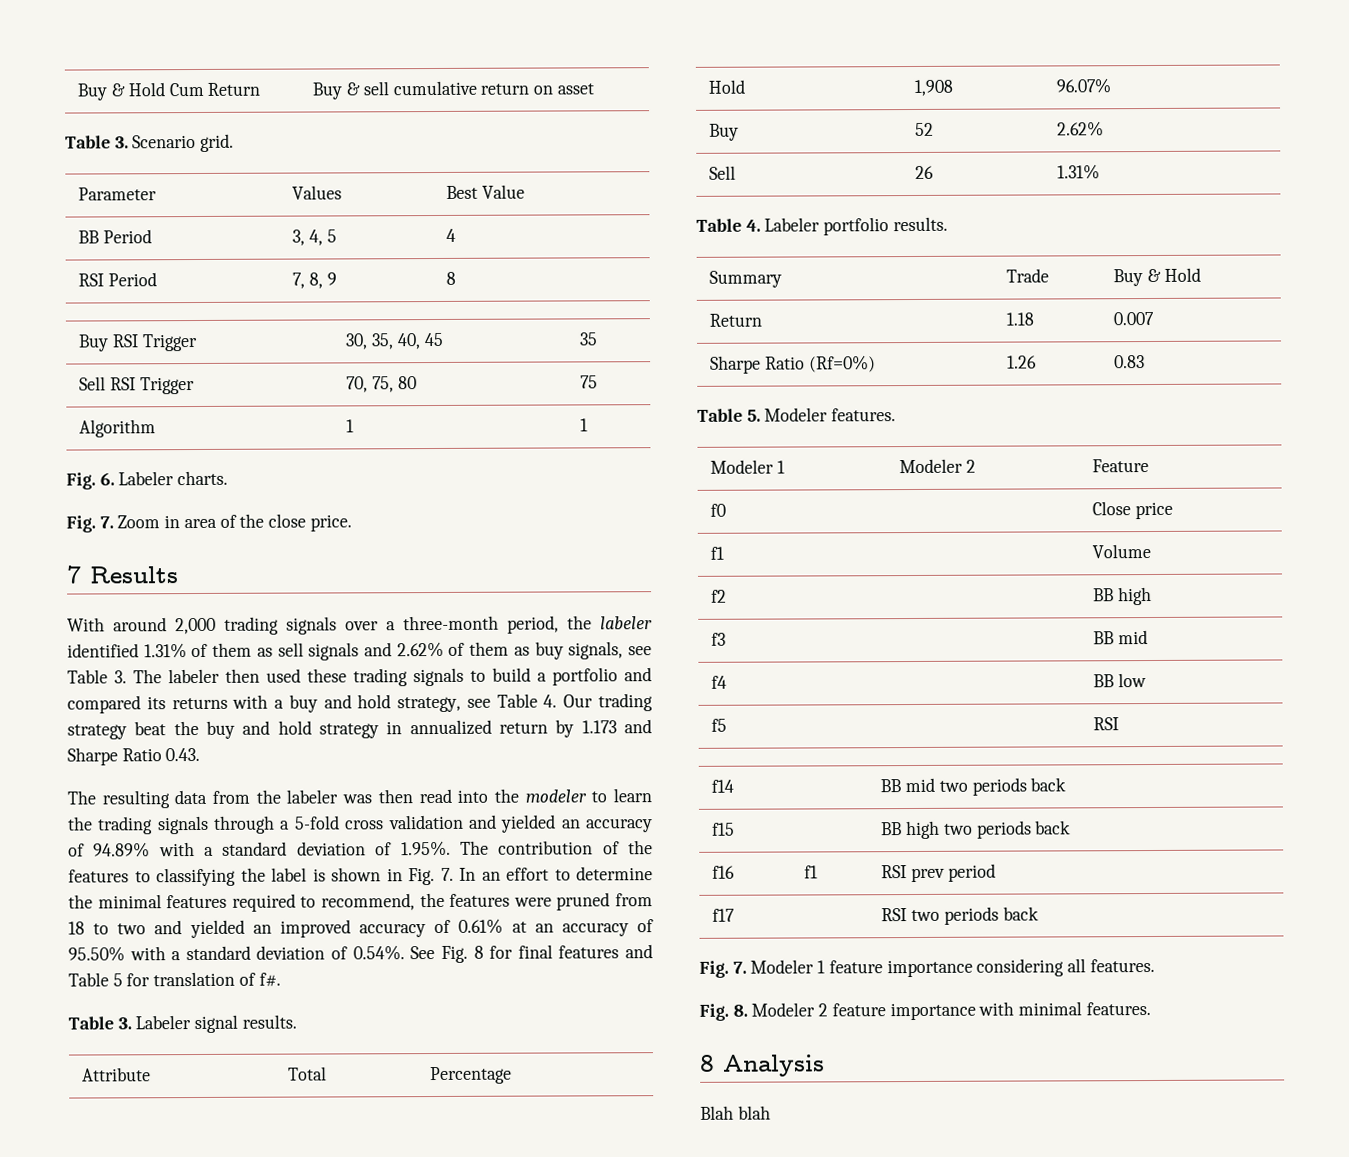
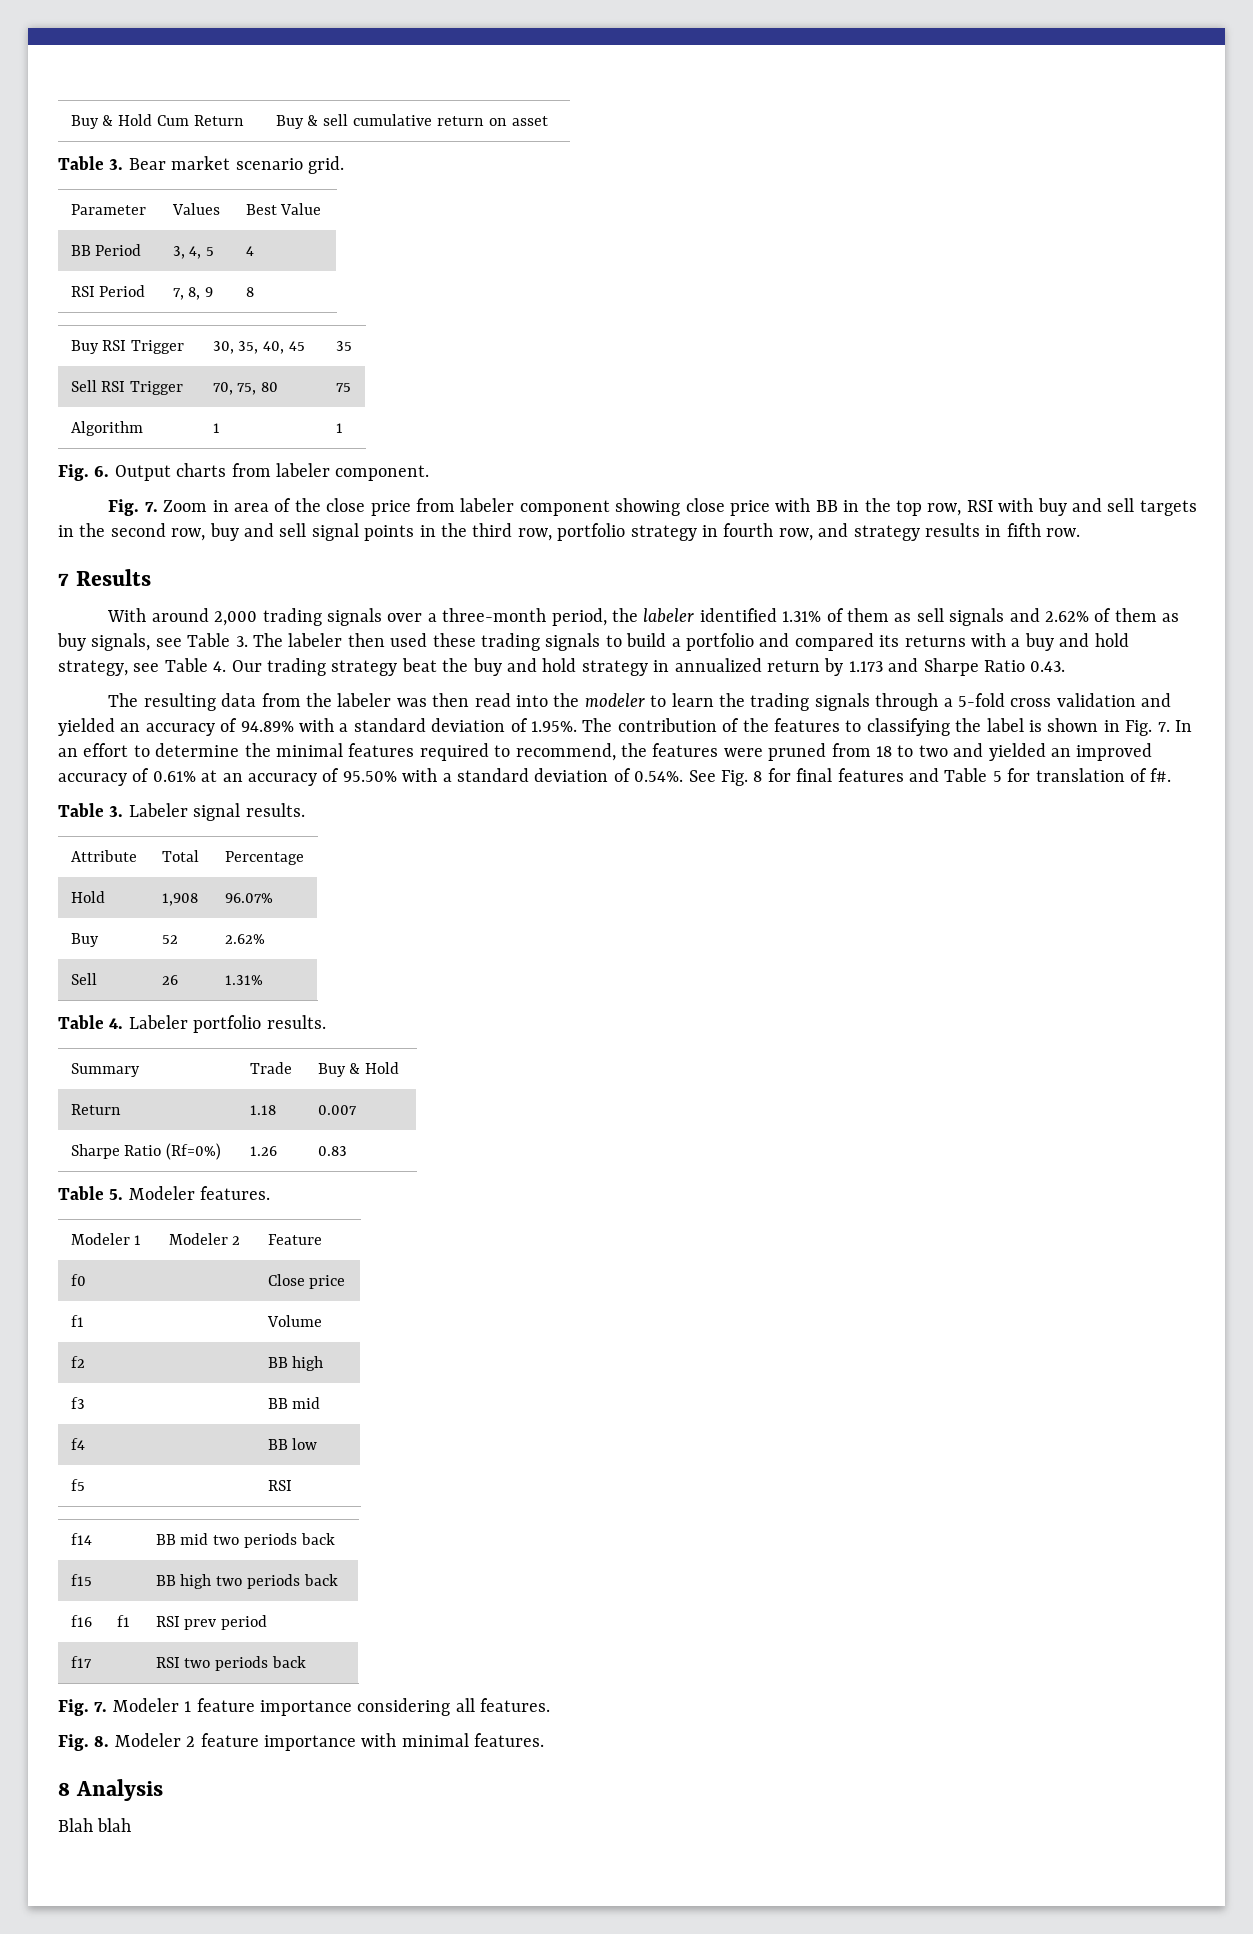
[132,134,197,149] Scenario -> [128,156,303,170] Bear market scenario
[118,470,229,486] Labeler charts. -> [114,463,430,481] Output charts from labeler component.
[309,514,352,532] price. -> [370,498,1197,516] [58,523,1081,541] price from labeler component showing close price with BB in the top row, RSI with buy and sell targets in the second row, buy and sell signal points in the third row, portfolio strategy in fourth row, and strategy results in fifth row.

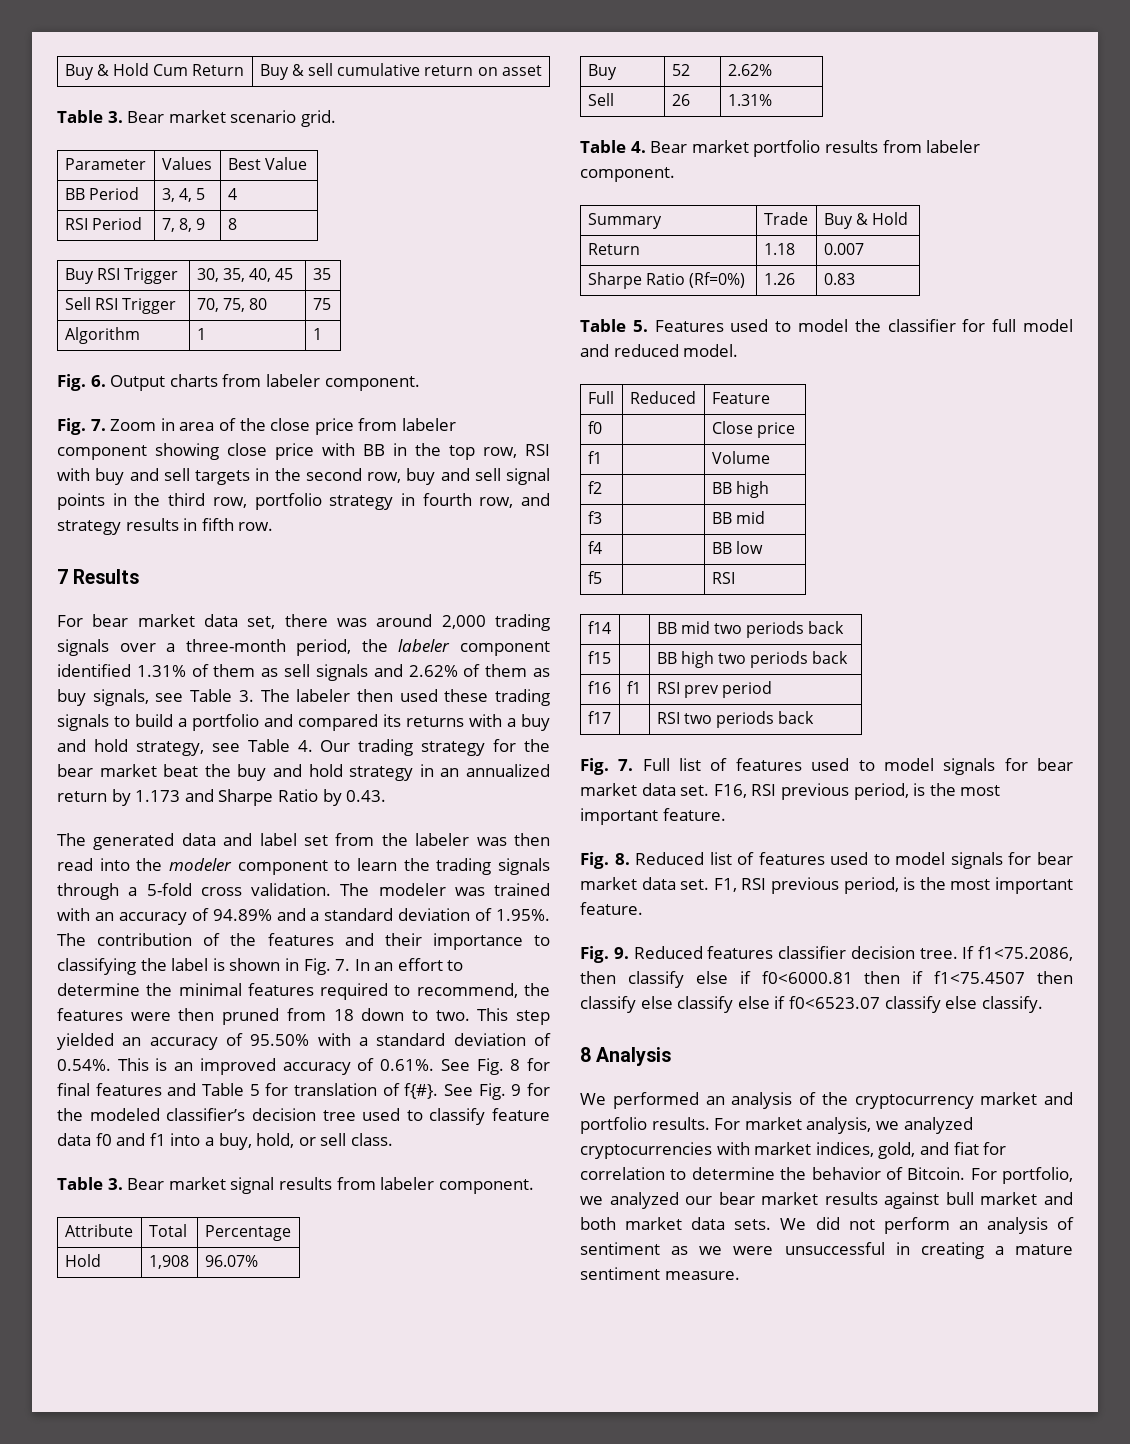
[107,608,147,622] With -> [57,614,367,629] For bear market data set, there was
(695, 615) none -> [460,641,550,656] component
(398, 668) none -> [493,739,550,752] [57,764,157,777] for the bear market
(670, 666) none -> [440,768,460,777] an
(1025, 666) none -> [322,789,342,806] by
[143,693,257,711] resulting data -> [93,833,328,850] generated data and label set
(645, 700) none -> [237,860,328,875] component
[1056,693,1172,707] [58,718,115,736] validation and yielded -> [251,883,550,896] [57,908,90,921] validation. The modeler was trained with
[299,718,334,732] with -> [276,908,306,921] and
(840, 725) none -> [344,933,523,950] and their importance
(763, 752) none -> [178,1008,215,1021] then
[897,743,1153,761] [58,768,218,786] to two and yielded an improved accuracy of 0.61% at -> [361,1008,550,1025] [57,1033,114,1050] down to two. This step yielded
(684, 776) none -> [117,1058,435,1075] This is an improved accuracy of 0.61%.
[1150,768,1172,782] [58,803,305,821] f#. // Table 3. Labeler signal results. -> [404,1083,550,1100] [57,1108,550,1125] [57,1133,393,1150] [57,1177,534,1194] f{#}. See Fig. 9 for the modeled classifier’s decision tree used to classify feature data f0 and f1 into a buy, hold, or sell class. // Table 3. Bear market signal results from labeler component.
[128,1015,326,1033] Labeler portfolio results. -> [650,140,981,157] [580,167,675,182] Bear market portfolio results from labeler component.
[128,1186,271,1200] [70,1233,142,1245] [168,1233,241,1245] Modeler features. // Modeler 1 | Modeler 2 -> [654,319,1073,332] [580,344,739,357] [587,391,614,404] [629,391,696,404] Features used to model the classifier for full model and reduced model. // Full | Reduced
[112,1698,551,1716] [58,1733,545,1751] [58,1779,163,1801] [58,1818,132,1832] Modeler 1 feature importance considering all features. // Fig. 8. Modeler 2 feature importance with minimal features. // 8 Analysis // Blah blah -> [642,758,1073,775] [580,783,1001,800] [580,808,726,825] [580,852,1073,869] [580,877,1073,894] [580,902,643,915] [580,946,1073,963] [580,971,1073,988] [580,996,1043,1013] [580,1047,672,1066] [580,1092,1073,1109] [580,1117,973,1134] [580,1142,1007,1159] [580,1167,1073,1184] [580,1192,1073,1209] [580,1217,1074,1234] [580,1242,1073,1259] [580,1267,740,1280] Full list of features used to model signals for bear market data set. F16, RSI previous period, is the most important feature. // Fig. 8. Reduced list of features used to model signals for bear market data set. F1, RSI previous period, is the most important feature. // Fig. 9. Reduced features classifier decision tree. If f1<75.2086, then classify else if f0<6000.81 then if f1<75.4507 then classify else classify else if f0<6523.07 classify else classify. // 8 Analysis // We performed an analysis of the cryptocurrency market and portfolio results. For market analysis, we analyzed cryptocurrencies with market indices, gold, and fiat for correlation to determine the behavior of Bitcoin. For portfolio, we analyzed our bear market results against bull market and both market data sets. We did not perform an analysis of sentiment as we were unsuccessful in creating a mature sentiment measure.

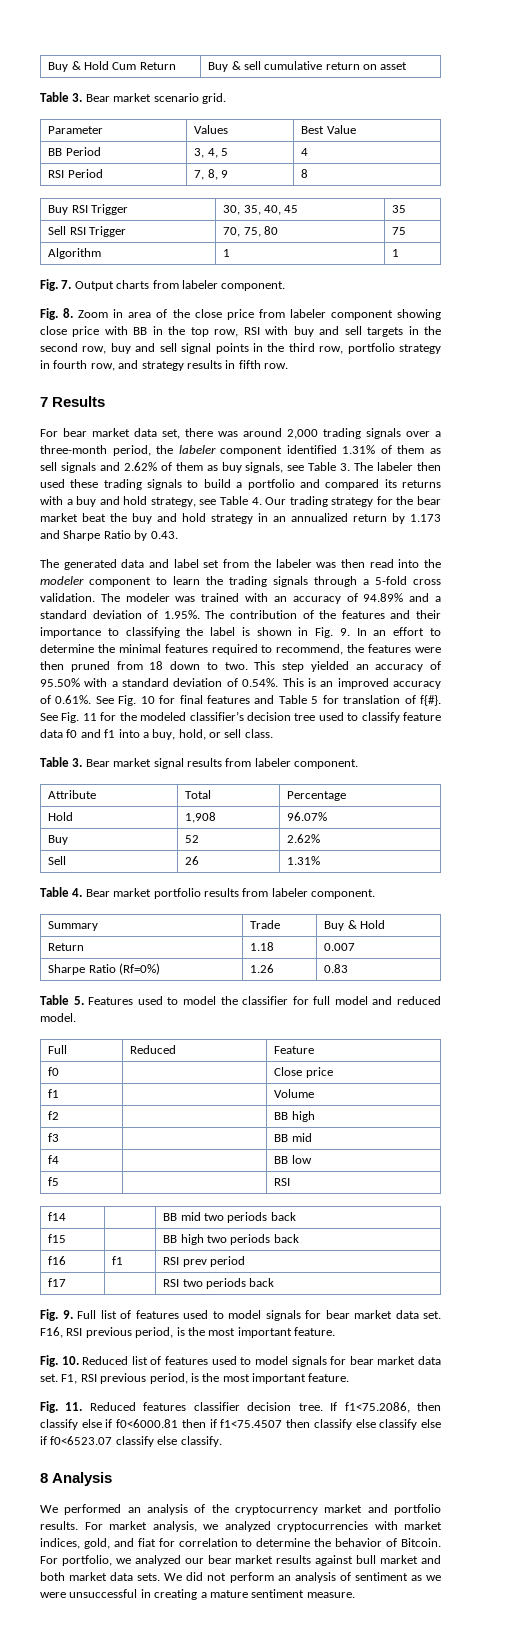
[90,375,106,387] 6. -> [61,280,72,289] 7.
[90,419,106,431] 7. -> [63,308,74,318] 8.
[335,959,351,971] 7. -> [339,628,350,636] 9.
[510,1059,521,1071] 8 -> [140,696,155,704] 10
[511,1084,522,1096] 9 -> [82,713,97,721] 11
[618,759,634,771] 7. -> [62,1310,73,1319] 9.
[614,853,630,865] 8. -> [61,1356,79,1365] 10.
[613,947,629,959] 9. -> [65,1402,83,1411] 11.

